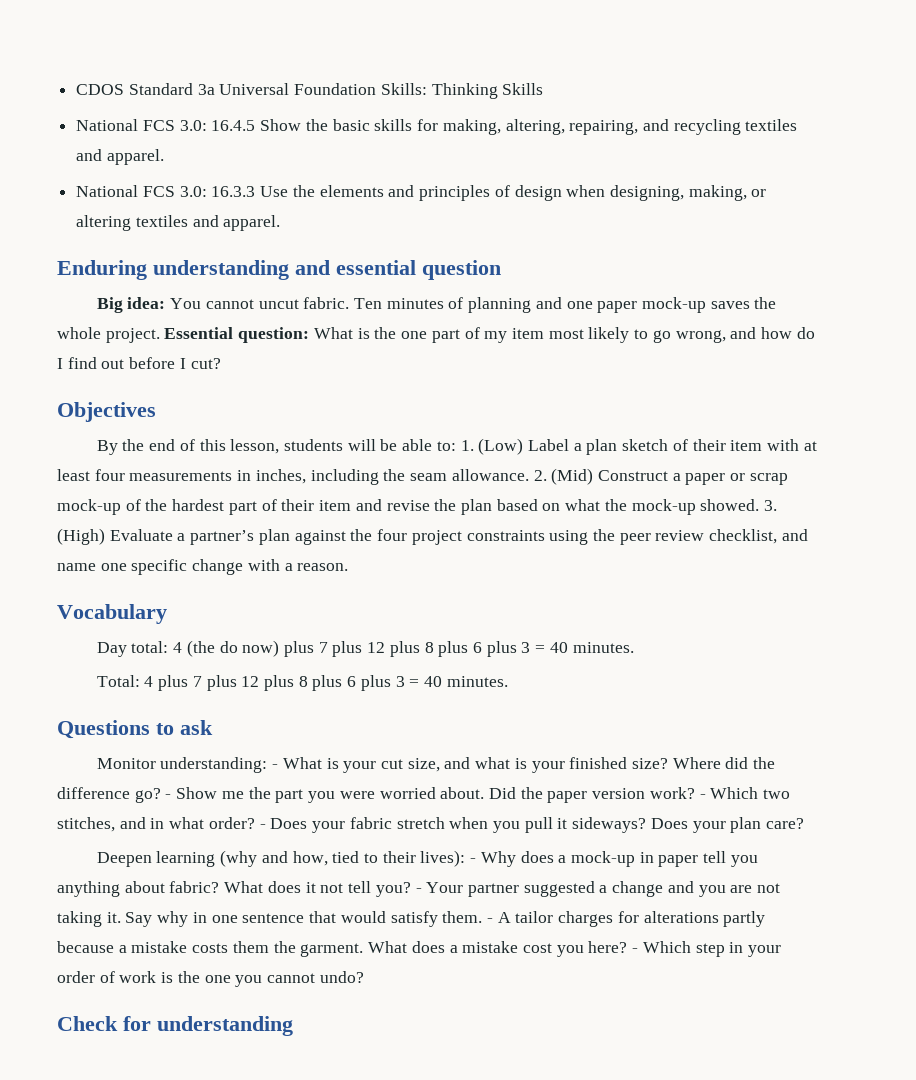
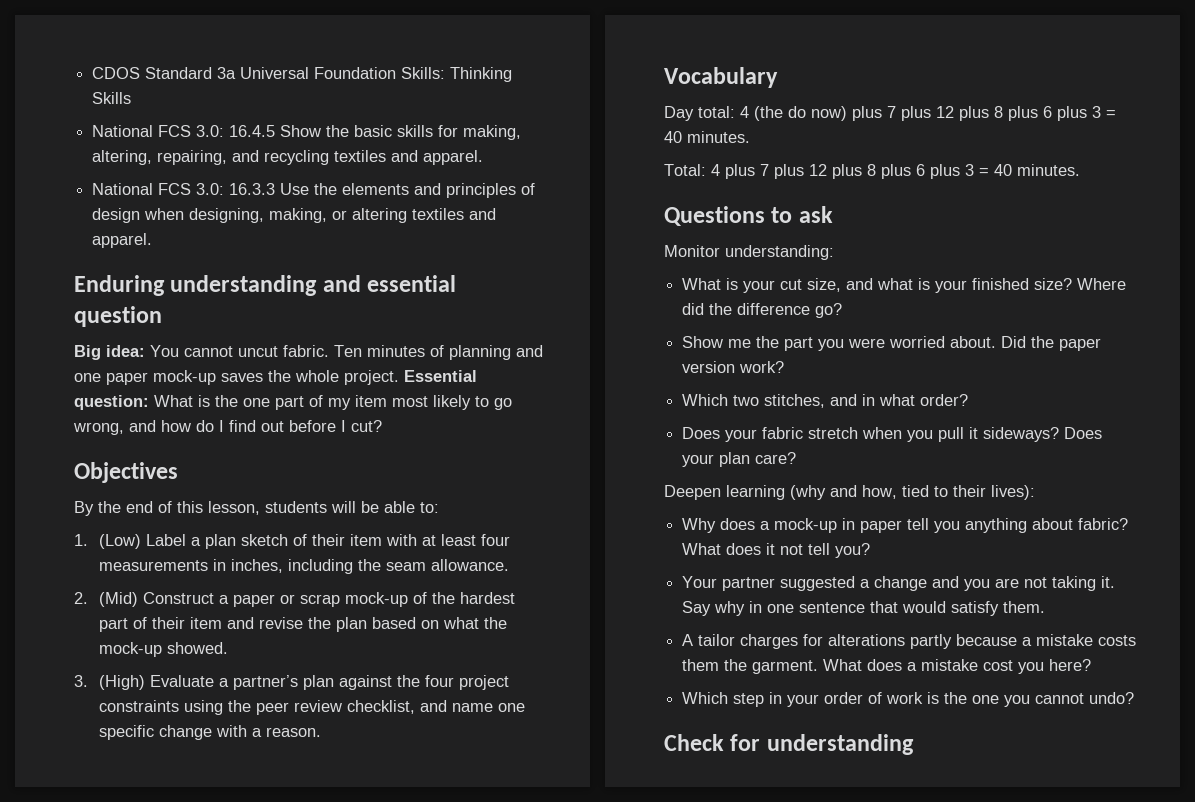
(456, 446) none -> (439, 507) //
(529, 475) none -> (510, 565) //
(760, 505) none -> (229, 648) //
[272,764,279,769] - -> (834, 252) //
[165,794,172,799] - -> (843, 310) //
[699,794,706,799] - -> (785, 367) //
[259,824,266,829] - -> (969, 400) //
[470,858,477,863] - -> (1035, 492) //
[415,888,422,893] - -> (871, 550) //
[486,918,493,923] - -> (1046, 607) //
[632,948,639,953] - -> (1092, 665) //

